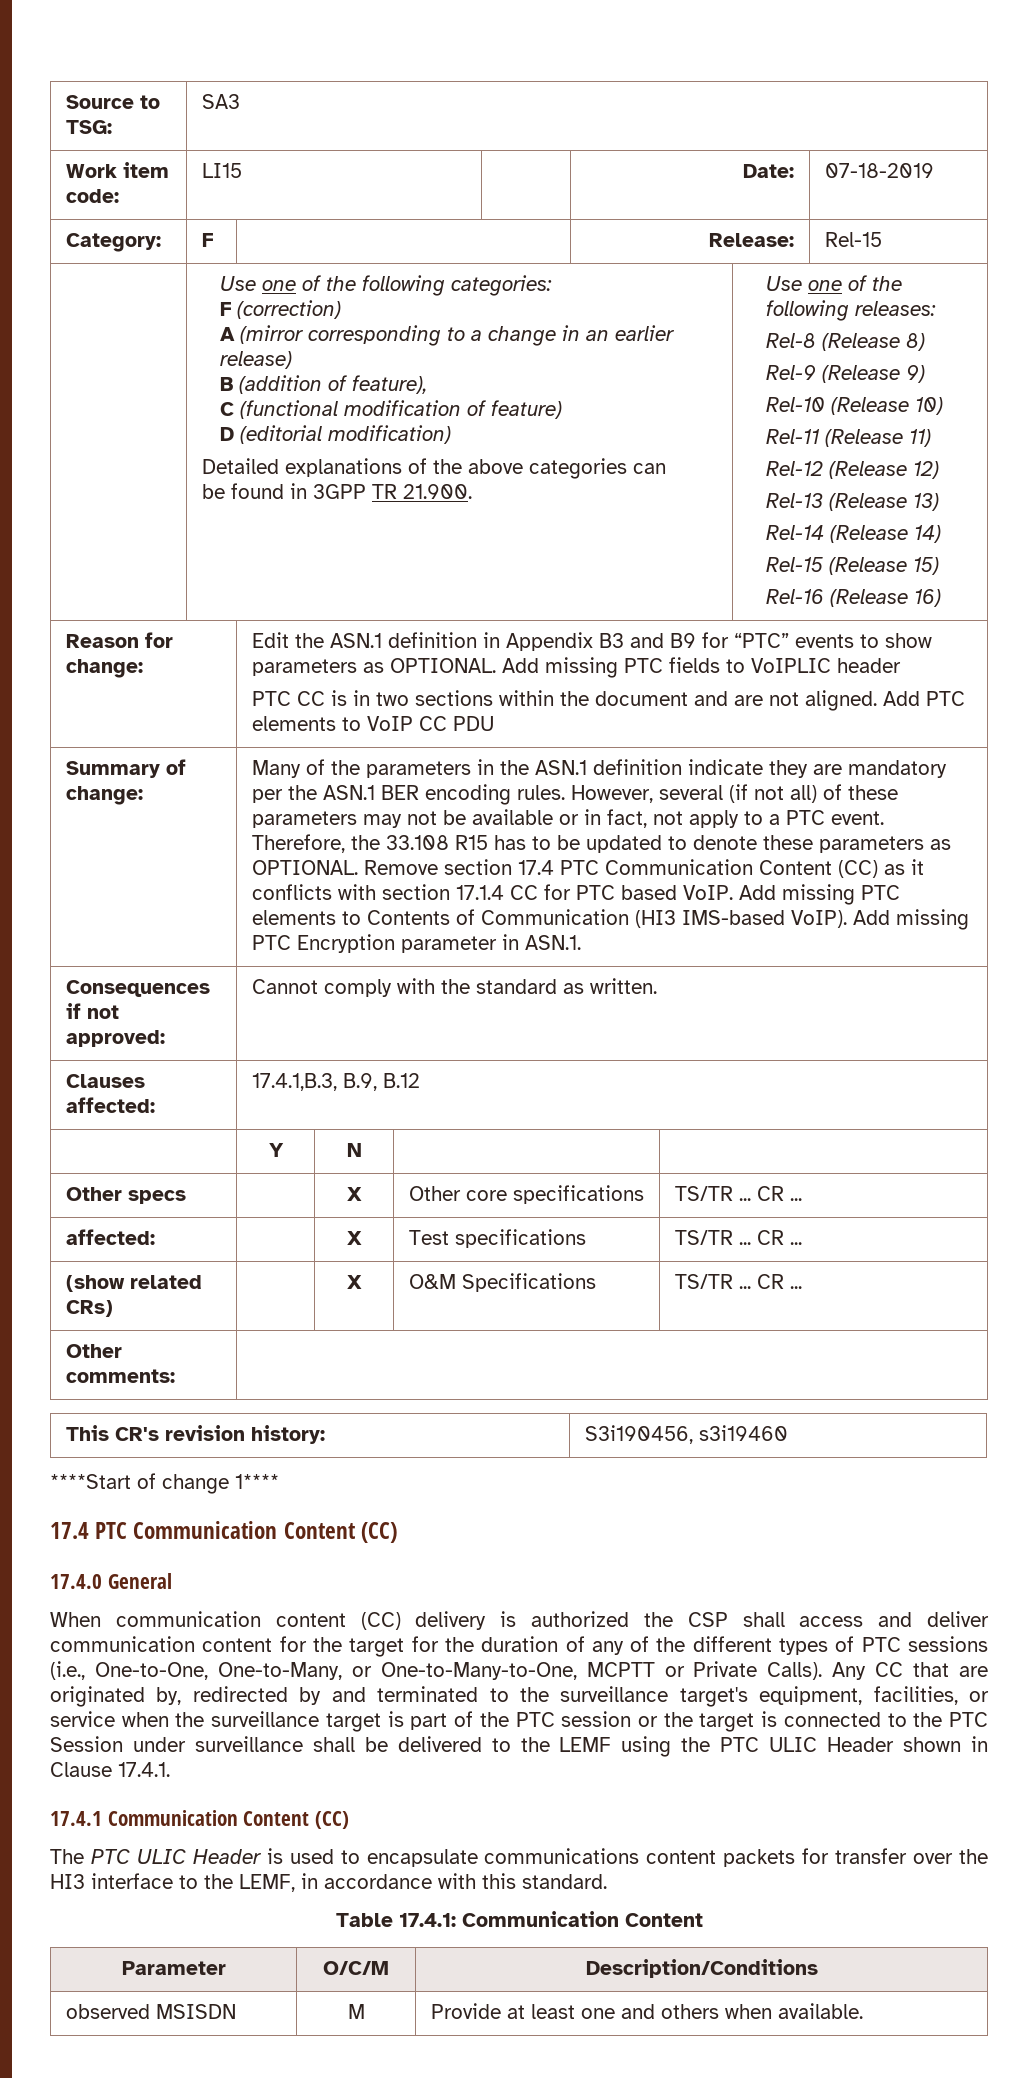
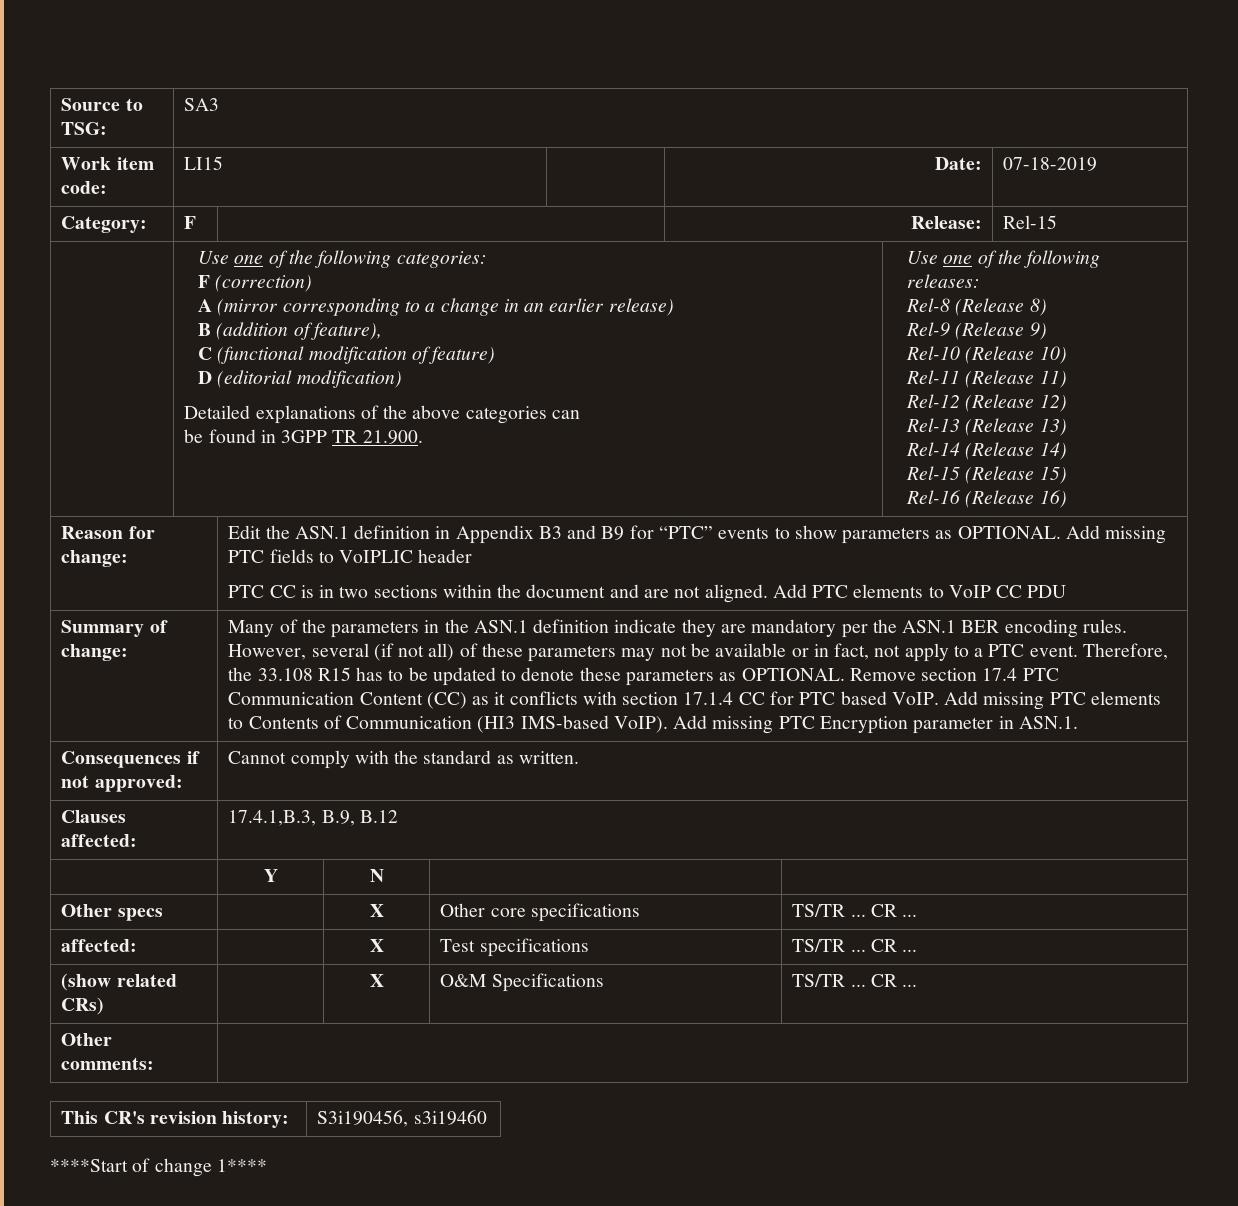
[50,1521,397,1543] [50,1573,172,1589] [50,1611,990,1630] [50,1636,988,1657] [50,1661,988,1680] [50,1686,989,1707] [50,1711,988,1732] [50,1736,988,1757] [50,1762,170,1777] [50,1810,350,1829] [50,1848,989,1867] [50,1873,607,1892] [335,1911,703,1927] [121,1961,226,1975] [323,1961,389,1975] [585,1959,818,1978] [65,2004,236,2019] [347,2004,365,2019] [430,2003,863,2019] // 17.4 PTC Communication Content (CC) // 17.4.0 General // When communication content (CC) delivery is authorized the CSP shall access and deliver communication content for the target for the duration of any of the different types of PTC sessions (i.e., One-to-One, One-to-Many, or One-to-Many-to-One, MCPTT or Private Calls). Any CC that are originated by, redirected by and terminated to the surveillance target's equipment, facilities, or service when the surveillance target is part of the PTC session or the target is connected to the PTC Session under surveillance shall be delivered to the LEMF using the PTC ULIC Header shown in Clause 17.4.1. // 17.4.1 Communication Content (CC) // The PTC ULIC Header is used to encapsulate communications content packets for transfer over the HI3 interface to the LEMF, in accordance with this standard. // Table 17.4.1: Communication Content // Parameter | O/C/M | Description/Conditions // observed MSISDN | M | Provide at least one and others when available. -> (267, 1165) none

